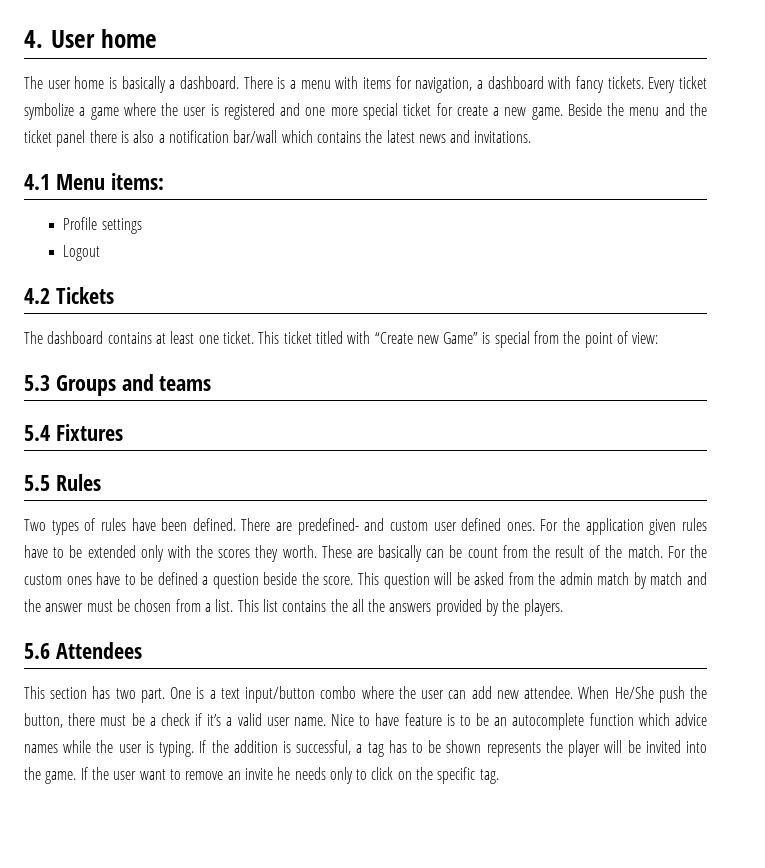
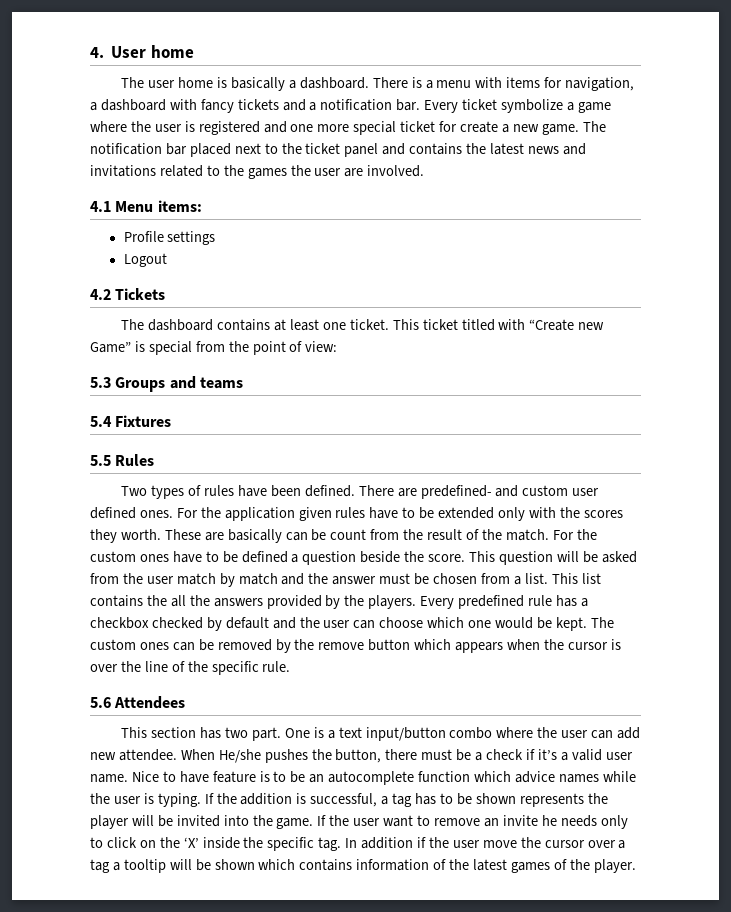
[607,76,644,89] tickets. -> [237,99,421,111] tickets and a notification bar.
[567,103,707,116] [24,130,313,147] Beside the menu and the ticket panel there is also a notification bar/wall which -> [582,121,606,132] [90,143,406,157] The notification bar placed next to the ticket panel and
[474,131,532,143] invitations. -> [90,165,425,179] invitations related to the games the user are involved.
[559,572,593,585] admin -> [146,576,174,584] user
(563, 607) none -> [420,595,588,609] [90,617,614,631] [90,639,621,653] [90,661,291,675] Every predefined rule has a checkbox checked by default and the user can choose which one would be kept. The custom ones can be removed by the remove button which appears when the cursor is over the line of the specific rule.
[614,686,685,703] He/She push -> [218,749,308,763] He/she pushes
[437,767,499,784] specific tag. -> [183,837,626,851] [90,859,636,873] ‘X’ inside the specific tag. In addition if the user move the cursor over a tag a tooltip will be shown which contains information of the latest games of the player.

